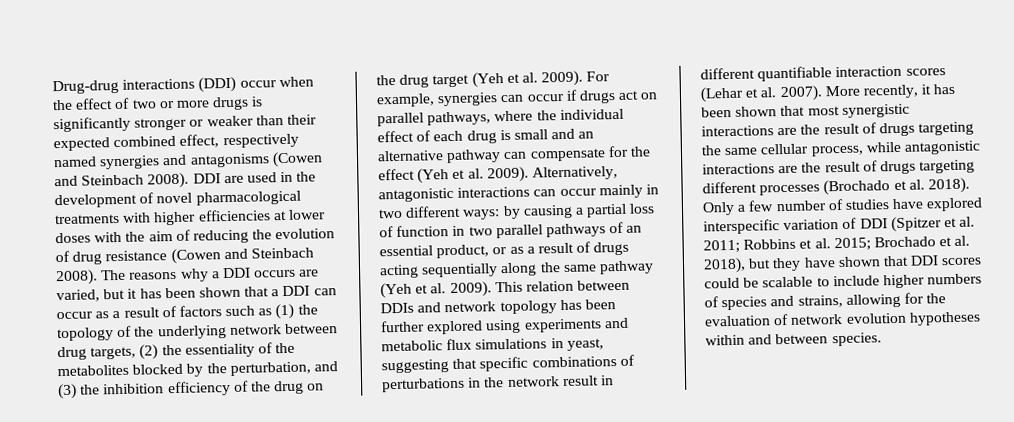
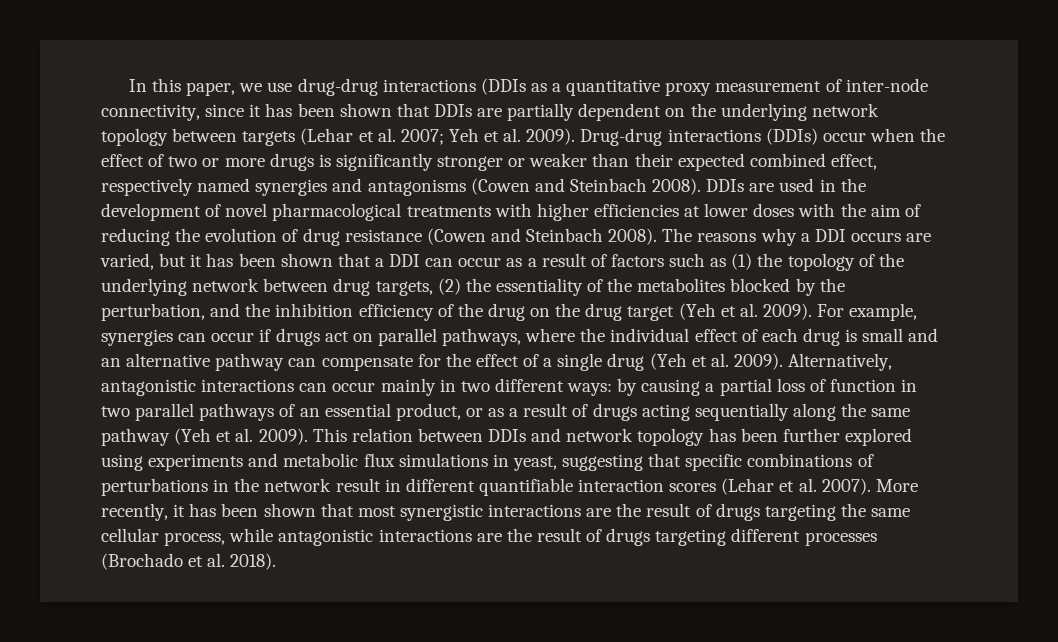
(52, 87) none -> [128,78,928,96] [101,103,879,121] [101,128,576,146] In this paper, we use drug-drug interactions (DDIs as a quantitative proxy measurement of inter-node connectivity, since it has been shown that DDIs are partially dependent on the underlying network topology between targets (Lehar et al. 2007; Yeh et al. 2009).
[198,76,237,93] (DDI) -> [765,128,818,145] (DDIs)
[192,173,221,184] DDI -> [706,179,745,192] DDIs
[58,383,77,400] (3) -> (241, 310) none
(415, 174) none -> [523,353,645,371] of a single drug
[702,197,984,216] [703,216,976,235] [703,235,971,254] [703,255,983,274] [704,273,983,289] [704,292,947,311] [704,311,981,327] [705,332,882,347] Only a few number of studies have explored interspecific variation of DDI (Spitzer et al. 2011; Robbins et al. 2015; Brochado et al. 2018), but they have shown that DDI scores could be scalable to include higher numbers of species and strains, allowing for the evaluation of network evolution hypotheses within and between species. -> (277, 561) none

